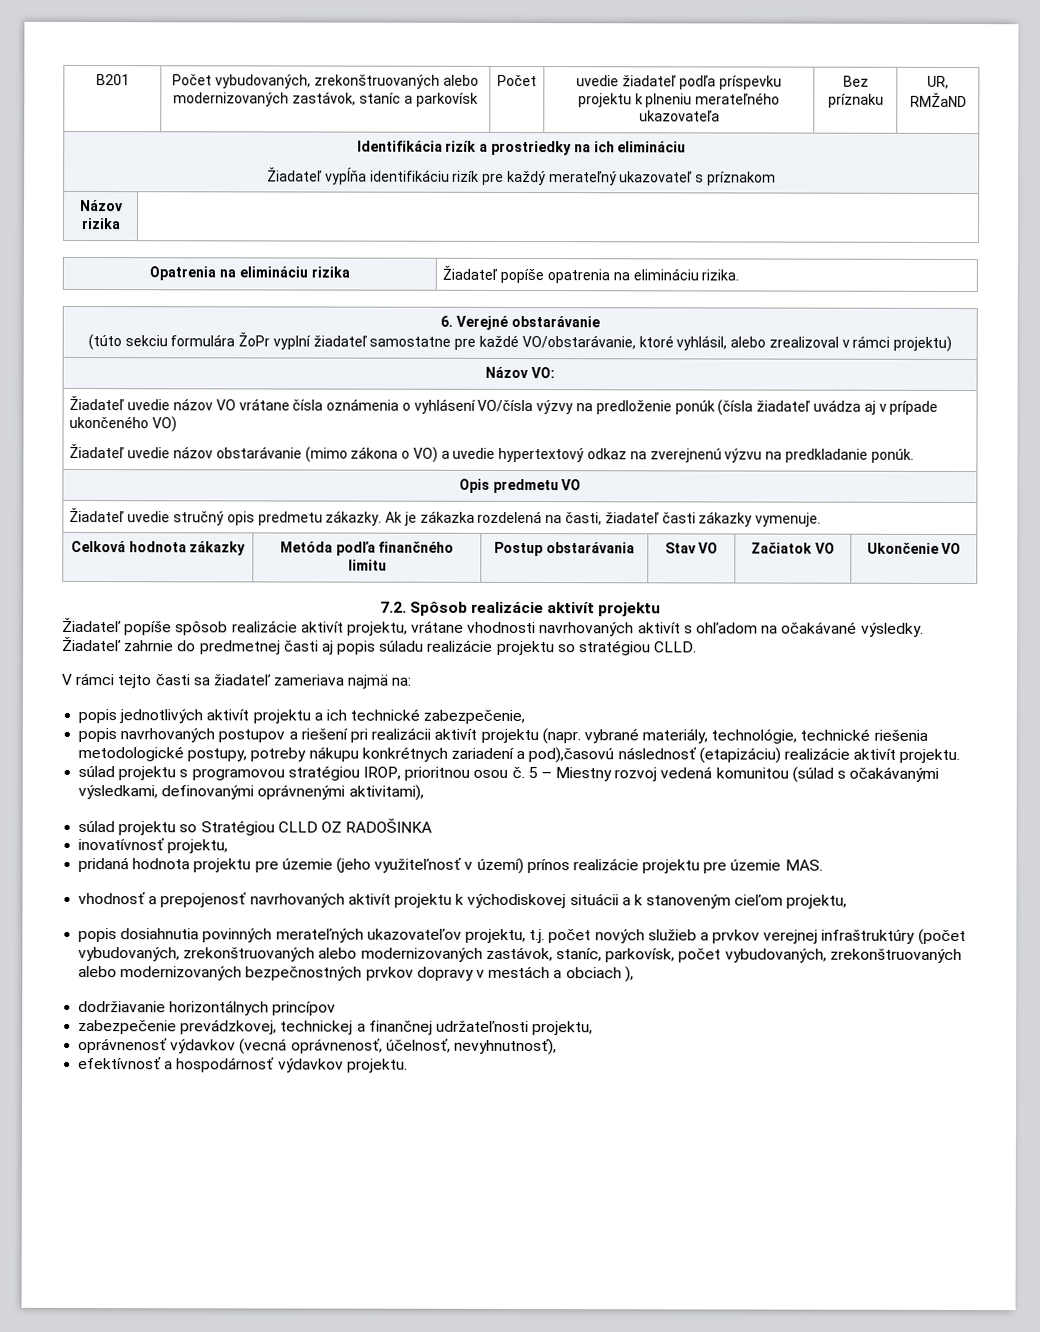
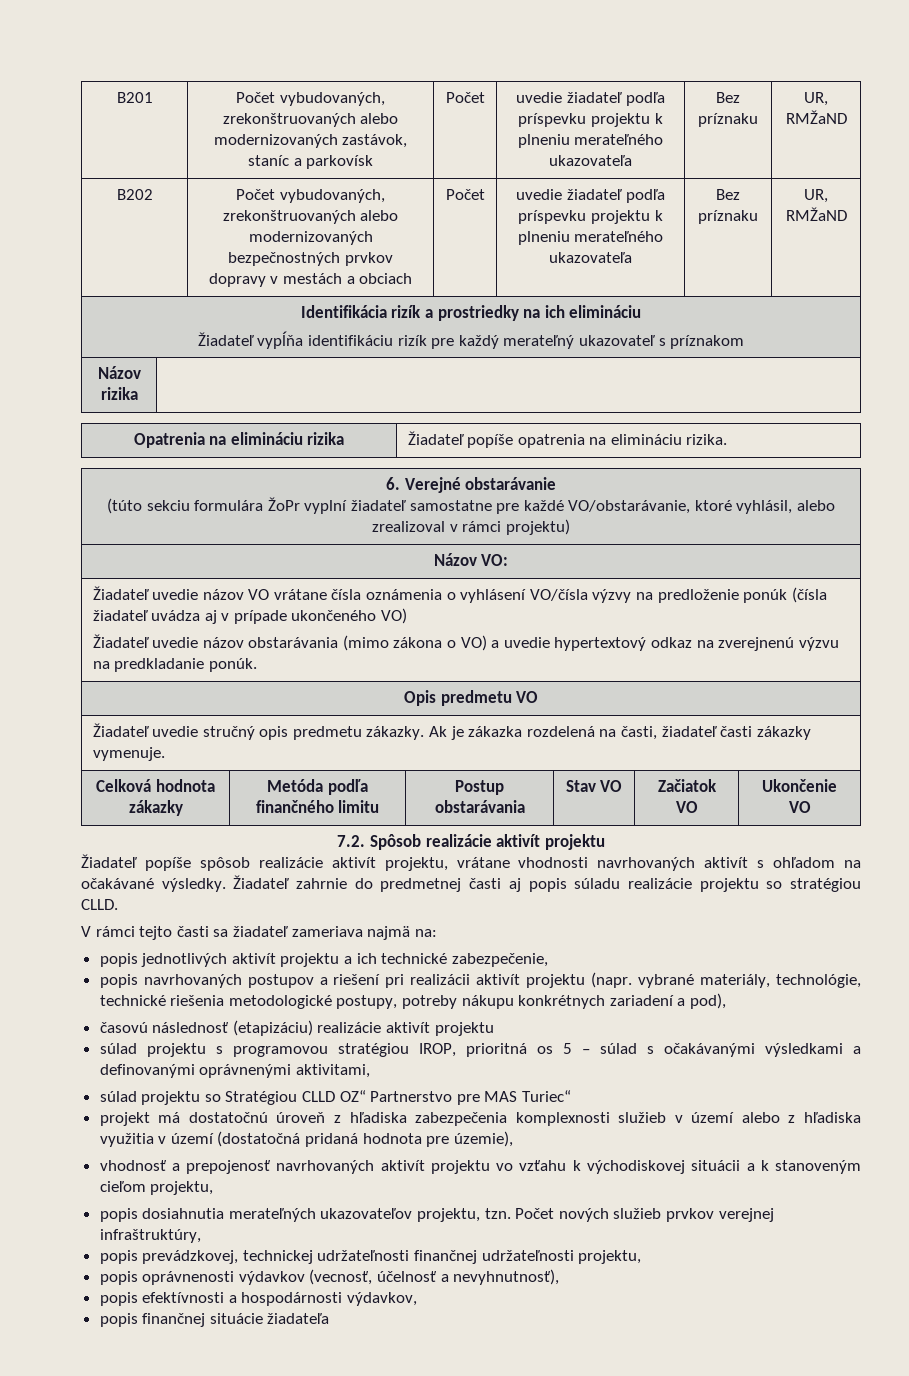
(967, 100) none -> [116,189,153,200] [236,189,385,203] [222,210,399,224] [248,231,373,245] [228,252,393,266] [208,273,413,287] [445,189,485,200] [516,189,665,203] [518,210,663,224] [517,231,664,245] [549,252,632,263] [716,189,740,200] [698,210,758,224] [804,189,828,203] [785,207,847,221] // B202 | Počet vybudovaných, zrekonštruovaných alebo modernizovaných bezpečnostných prvkov dopravy v mestách a obciach | Počet | uvedie žiadateľ podľa príspevku projektu k plneniu merateľného ukazovateľa | Bez príznaku | UR, RMŽaND
[215,446,302,459] obstarávanie -> [248,637,339,648] obstarávania
[528,747,615,764] pod),časovú -> [690,993,727,1009] [99,1022,148,1033] pod), // časovú
[899,748,961,764] projektu. -> [434,1022,494,1036] projektu
[404,766,940,783] [78,784,159,800] prioritnou osou č. 5 – Miestny rozvoj vedená komunitou (súlad s očakávanými výsledkami, -> [465,1043,861,1057] prioritná os 5 – súlad s očakávanými výsledkami a
[348,784,424,801] aktivitami), -> [295,1064,370,1078] aktivitami,
[320,818,433,833] [78,837,229,854] [78,856,823,875] OZ RADOŠINKA // inovatívnosť projektu, // pridaná hodnota projektu pre územie (jeho využiteľnosť v území) prínos realizácie projektu pre územie MAS. -> [339,1090,572,1105] [99,1112,861,1126] [99,1131,513,1147] OZ“ Partnerstvo pre MAS Turiec“ // projekt má dostatočnú úroveň z hľadiska zabezpečenia komplexnosti služieb v území alebo z hľadiska využitia v území (dostatočná pridaná hodnota pre územie),
(452, 900) none -> [496,1160,567,1171] vo vzťahu
[202,928,273,943] povinných -> (225, 1213) none
[529,929,592,944] t.j. počet -> [484,1208,555,1219] tzn. Počet
[699,932,709,941] a -> (662, 1213) none
[821,928,966,946] [78,946,962,964] [78,965,634,983] [78,1000,337,1016] [78,1019,178,1035] infraštruktúry (počet vybudovaných, zrekonštruovaných alebo modernizovaných zastávok, staníc, parkovísk, počet vybudovaných, zrekonštruovaných alebo modernizovaných bezpečnostných prvkov dopravy v mestách a obciach ), // dodržiavanie horizontálnych princípov // zabezpečenie -> [99,1229,201,1243] [99,1250,138,1264] infraštruktúry, // popis
[356,1023,366,1032] a -> [317,1250,410,1261] udržateľnosti
[78,1037,557,1056] [78,1056,408,1073] oprávnenosť výdavkov (vecná oprávnenosť, účelnosť, nevyhnutnosť), // efektívnosť a hospodárnosť výdavkov projektu. -> [99,1269,560,1285] [99,1292,418,1306] [99,1313,330,1327] popis oprávnenosti výdavkov (vecnosť, účelnosť a nevyhnutnosť), // popis efektívnosti a hospodárnosti výdavkov, // popis finančnej situácie žiadateľa

